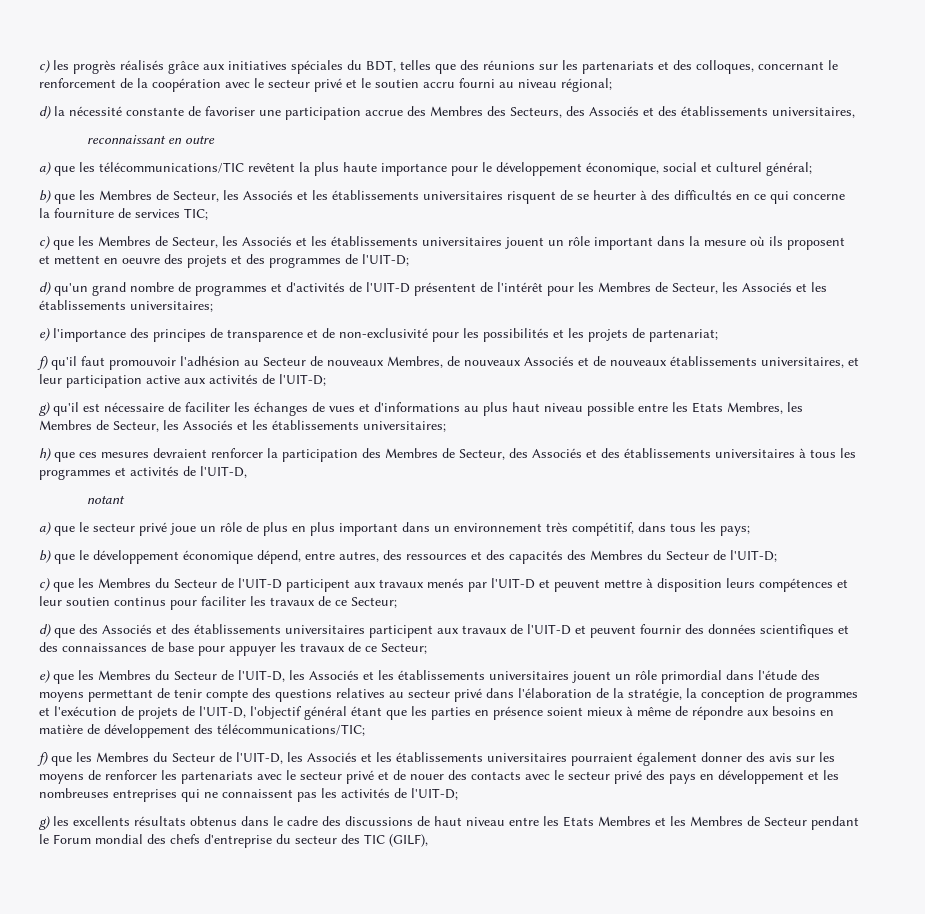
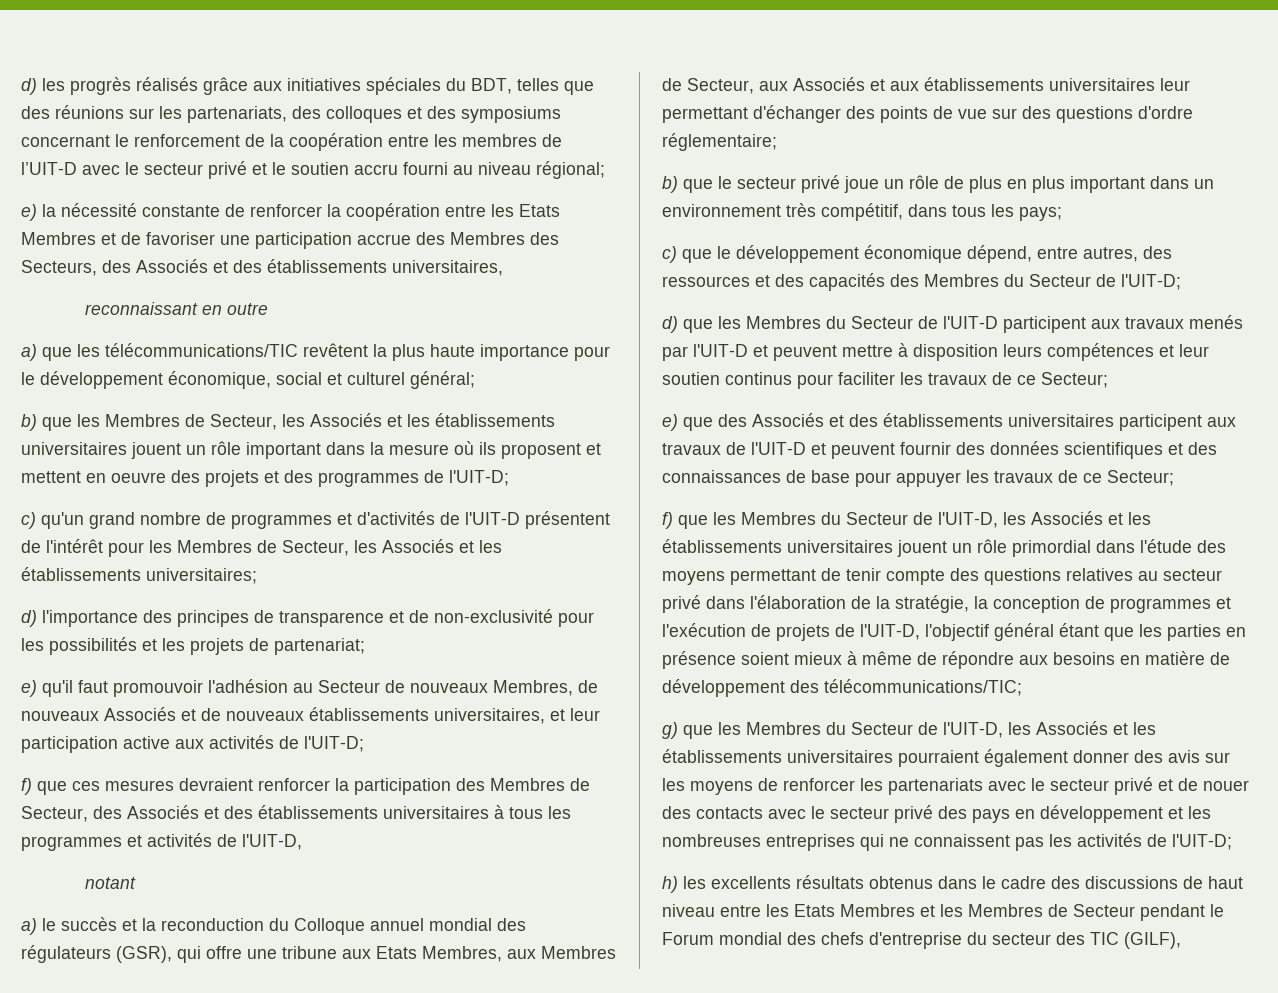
[39,60,51,73] c) -> [21,78,37,95] d)
[582,60,754,74] partenariats et des colloques, -> [187,106,561,123] partenariats, des colloques et des symposiums
(221, 85) none -> [388,134,562,147] [21,162,77,175] entre les membres de l’UIT-D
[39,106,52,119] d) -> [21,204,37,221] e)
(201, 111) none -> [250,203,560,221] [21,232,141,245] renforcer la coopération entre les Etats Membres et de
[507,190,845,204] [39,208,208,220] [39,236,502,250] risquent de se heurter à des difficultés en ce qui concerne la fourniture de services TIC; // c) que les Membres de Secteur, les Associés et les établissements universitaires -> (127, 448) none
[39,282,52,295] d) -> [21,512,36,529] c)
[39,328,51,341] e) -> [21,610,37,627] d)
[37,356,49,370] f) -> [21,680,37,697] e)
[39,402,803,416] [39,420,446,432] [39,448,52,461] g) qu'il est nécessaire de faciliter les échanges de vues et d'informations au plus haut niveau possible entre les Etats Membres, les Membres de Secteur, les Associés et les établissements universitaires; // h) -> [21,778,32,795] f)
(52, 528) none -> [42,917,526,935] [21,945,616,963] [662,77,1190,94] [662,105,1193,123] [662,133,777,151] [662,176,678,193] le succès et la reconduction du Colloque annuel mondial des régulateurs (GSR), qui offre une tribune aux Etats Membres, aux Membres de Secteur, aux Associés et aux établissements universitaires leur permettant d'échanger des points de vue sur des questions d'ordre réglementaire; // b)
[39,550,52,563] b) -> [662,246,677,263] c)
[39,578,51,591] c) -> [662,316,678,333] d)
[39,624,52,637] d) -> [662,414,678,431] e)
[39,670,51,683] e) -> [662,512,673,529] f)
[37,752,49,766] f) -> [662,722,678,739] g)
[39,816,51,830] g) -> [662,876,678,893] h)

